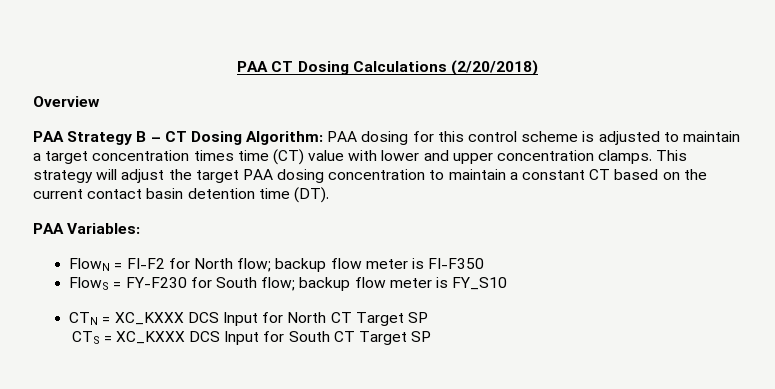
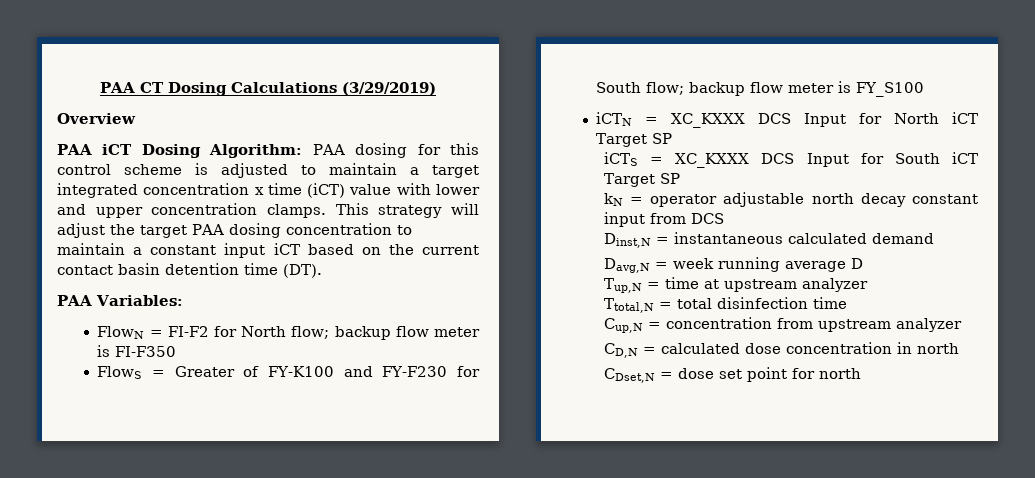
[450,60,538,76] (2/20/2018) -> [341,82,436,96] (3/29/2019)
[67,131,187,145] Strategy B – CT -> [102,144,133,155] iCT
[92,149,304,165] concentration times time (CT) -> [57,183,346,198] integrated concentration x time (iCT)
[589,169,611,180] CT -> [224,243,300,258] input iCT
(122, 285) none -> [174,366,373,377] Greater of FY-K100 and
[452,277,508,290] [69,312,99,325] FY_S10 // CTN -> [856,82,925,97] [596,112,633,126] FY_S100 // iCTN
[330,312,428,326] [71,331,100,344] CT Target SP // CTS -> [952,112,978,124] [596,133,673,147] [603,152,638,166] iCT Target SP // iCTS
[333,331,432,345] CT Target SP -> [952,152,978,164] [603,173,680,187] [603,192,978,207] [603,212,724,227] [603,232,934,248] [603,257,863,273] [603,277,868,293] [603,297,847,313] [603,317,962,333] [603,342,959,358] [603,367,861,383] iCT Target SP // kN = operator adjustable north decay constant input from DCS // Dinst,N = instantaneous calculated demand // Davg,N = week running average D // Tup,N = time at upstream analyzer // Ttotal,N = total disinfection time // Cup,N = concentration from upstream analyzer // CD,N = calculated dose concentration in north // CDset,N = dose set point for north

